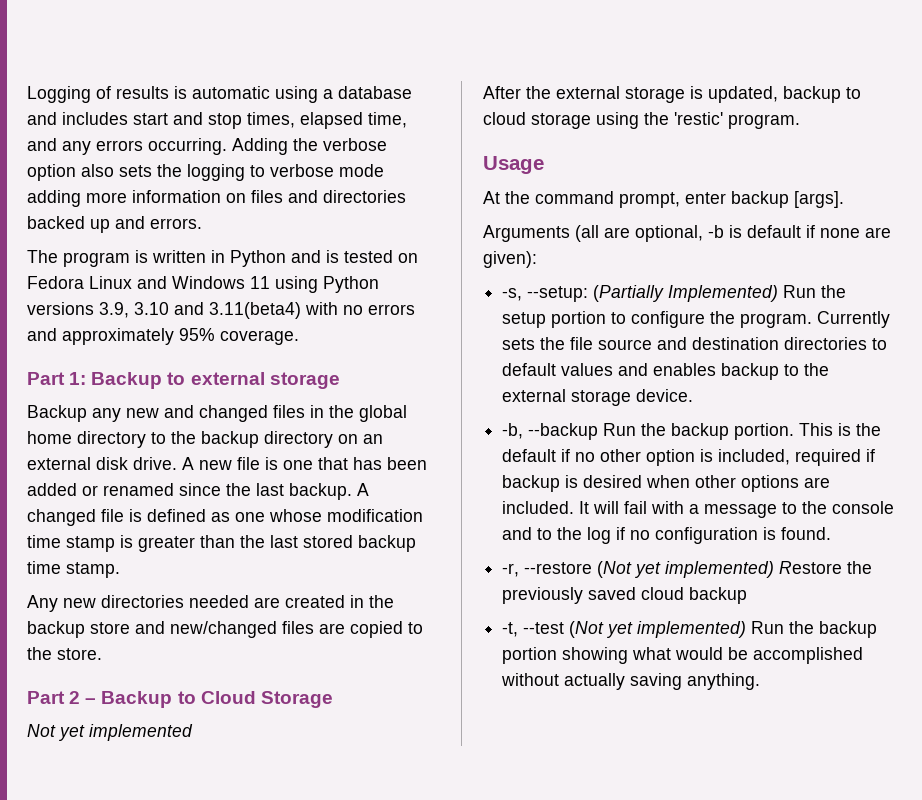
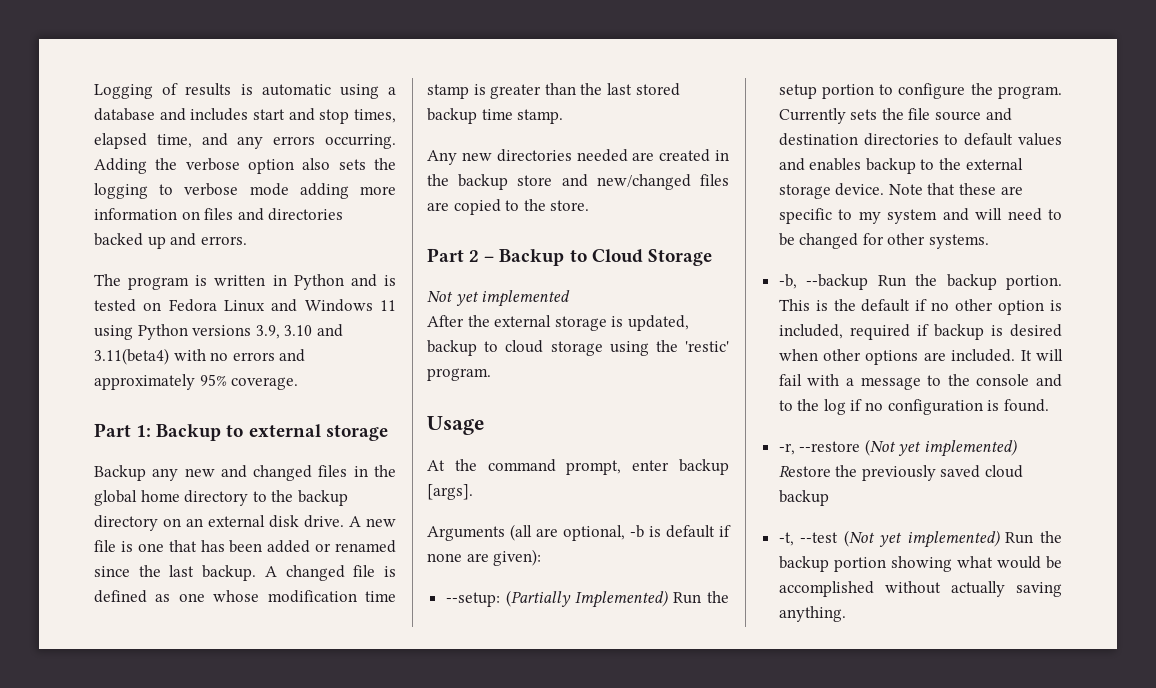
[502,288,523,301] -s, -> (542, 557) none
(694, 395) none -> [888,183,1023,195] [778,208,1062,224] [778,233,990,249] Note that these are specific to my system and will need to be changed for other systems.

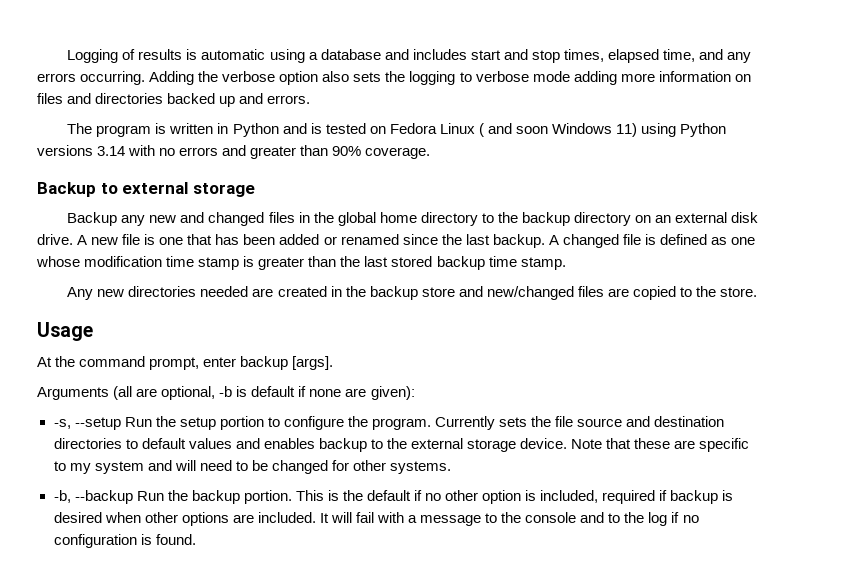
[271,299,396,312] [94,324,343,340] [94,348,169,365] and Windows 11 using Python versions 3.9, 3.10 and 3.11(beta4) -> [478,123,727,137] [37,145,126,156] ( and soon Windows 11) using Python versions 3.14
[94,374,227,390] approximately 95% -> [250,145,362,159] greater than 90%
[94,423,152,437] Part 1: -> (431, 153) none
[427,248,712,266] [427,290,571,307] [427,315,689,331] [427,340,729,356] [427,368,491,381] // Part 2 – Backup to Cloud Storage // Not yet implemented // After the external storage is updated, backup to cloud storage using the 'restic' program. -> (758, 292) none
[445,590,669,608] --setup: (Partially Implemented) -> [53,417,121,430] -s, --setup
[778,439,1018,457] [778,465,1024,481] [778,490,829,506] [778,530,1062,548] [778,556,1062,572] [778,581,1062,597] [778,606,846,622] // -r, --restore (Not yet implemented) Restore the previously saved cloud backup // -t, --test (Not yet implemented) Run the backup portion showing what would be accomplished without actually saving anything. -> (196, 539) none

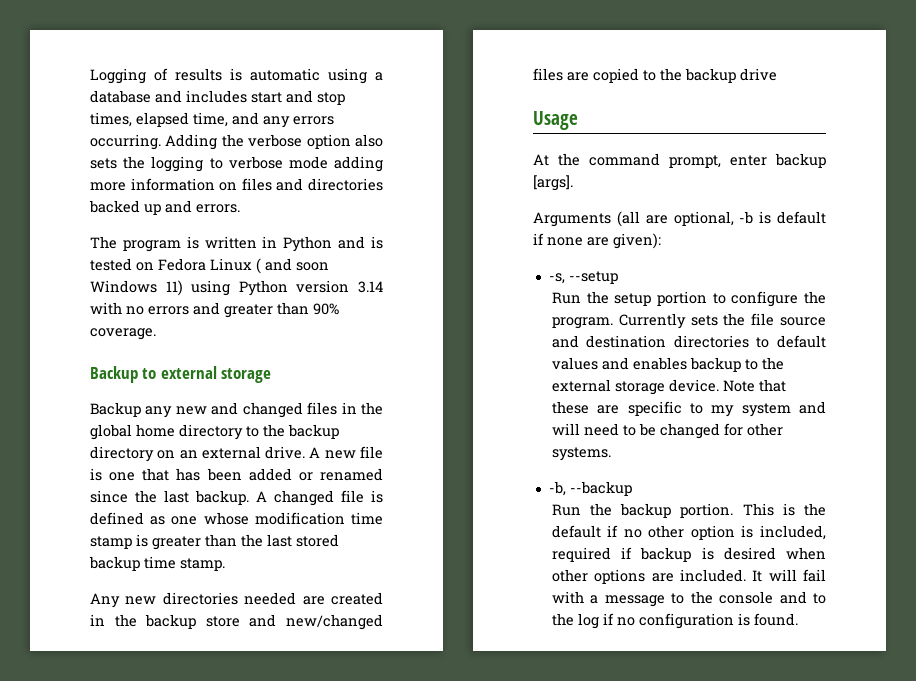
[37,145,93,156] versions -> [296,280,350,293] version
[731,212,759,223] disk -> (261, 452) none
[720,287,758,297] store. -> [685,68,777,83] backup drive
(121, 423) none -> (618, 277) //
(133, 497) none -> (632, 488) //

